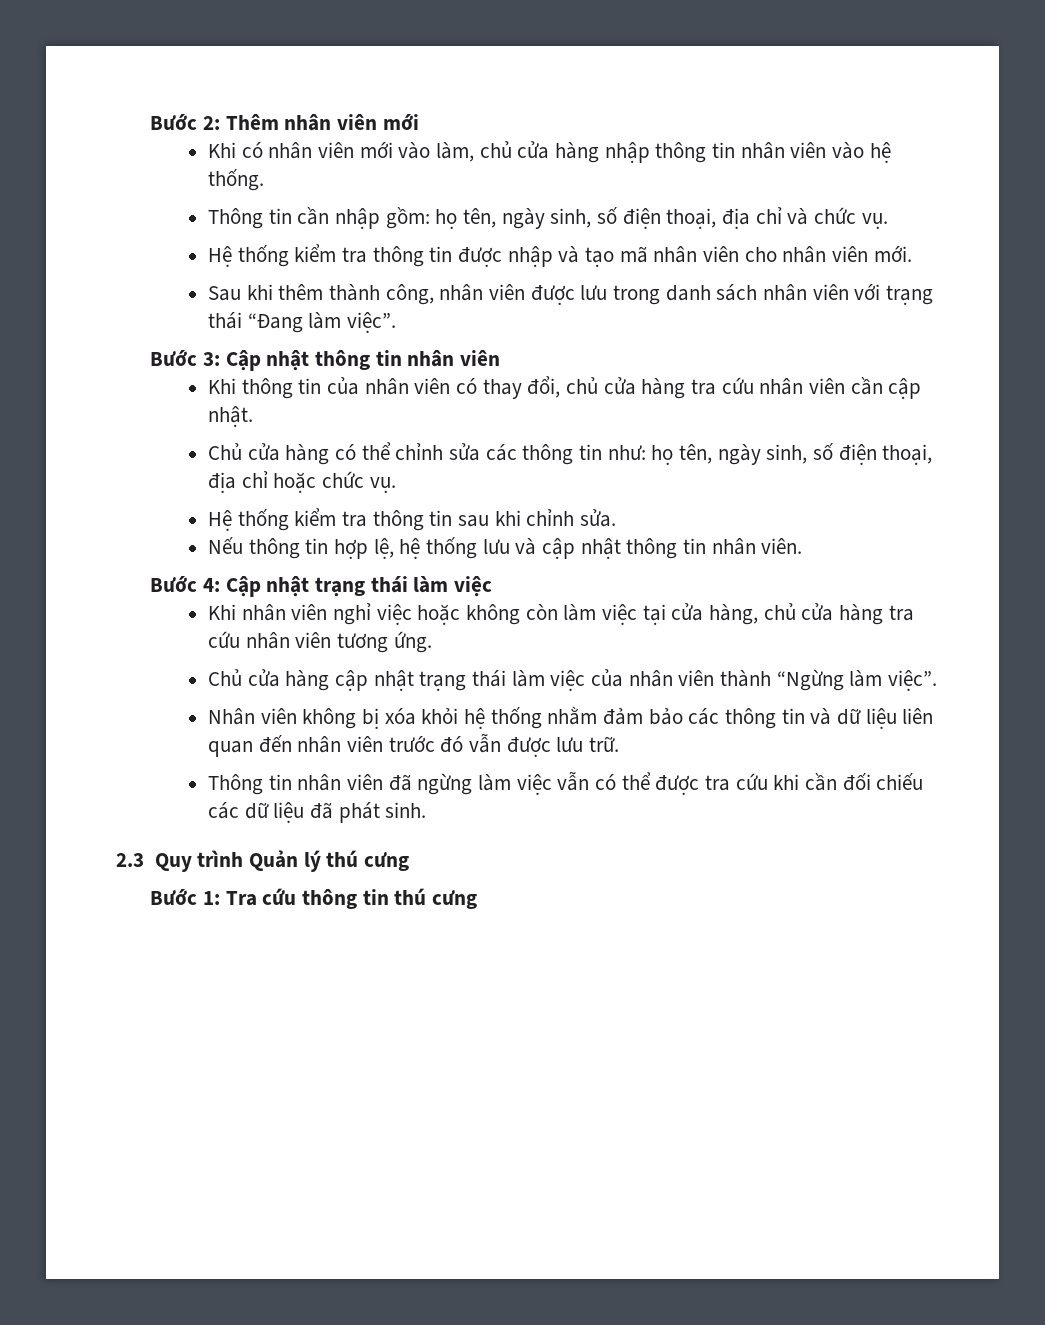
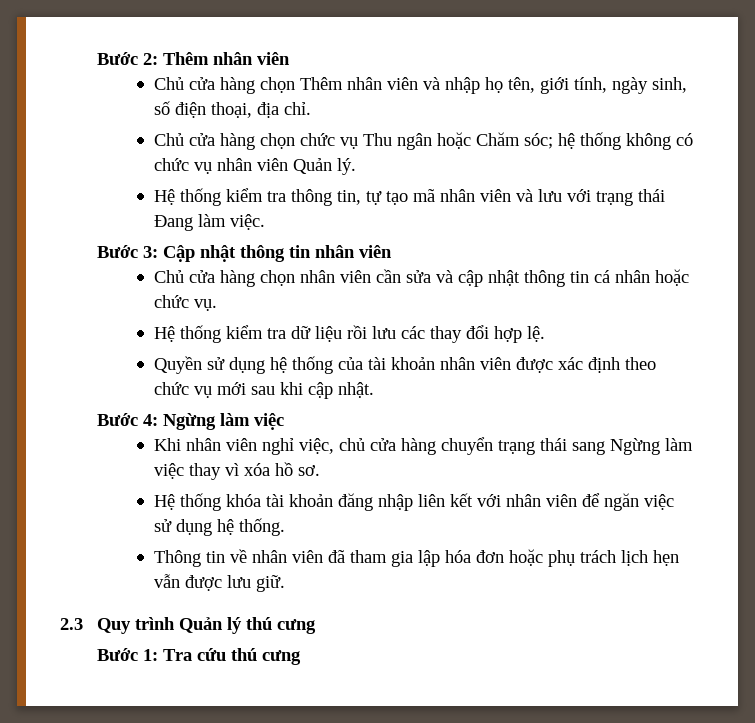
[382,114,419,130] [207,141,891,163] [207,169,264,191] [207,207,888,229] [207,244,912,267] [207,284,933,305] [207,312,396,333] mới // Khi có nhân viên mới vào làm, chủ cửa hàng nhập thông tin nhân viên vào hệ thống. // Thông tin cần nhập gồm: họ tên, ngày sinh, số điện thoại, địa chỉ và chức vụ. // Hệ thống kiểm tra thông tin được nhập và tạo mã nhân viên cho nhân viên mới. // Sau khi thêm thành công, nhân viên được lưu trong danh sách nhân viên với trạng thái “Đang làm việc”. -> [153,77,687,94] [153,101,311,118] [153,132,693,150] [153,158,356,175] [153,188,665,206] [153,214,265,231] // Chủ cửa hàng chọn Thêm nhân viên và nhập họ tên, giới tính, ngày sinh, số điện thoại, địa chỉ. // Chủ cửa hàng chọn chức vụ Thu ngân hoặc Chăm sóc; hệ thống không có chức vụ nhân viên Quản lý. // Hệ thống kiểm tra thông tin, tự tạo mã nhân viên và lưu với trạng thái Đang làm việc.
[207,376,922,399] [207,406,253,427] [207,442,933,465] [207,471,268,493] Khi thông tin của nhân viên có thay đổi, chủ cửa hàng tra cứu nhân viên cần cập nhật. // Chủ cửa hàng có thể chỉnh sửa các thông tin như: họ tên, ngày sinh, số điện thoại, địa chỉ -> [153,269,650,287] Chủ cửa hàng chọn nhân viên cần sửa và cập nhật thông tin cá nhân
[372,509,616,531] [207,537,803,559] [150,576,408,597] thông tin sau khi chỉnh sửa. // Nếu thông tin hợp lệ, hệ thống lưu và cập nhật thông tin nhân viên. // Bước 4: Cập nhật trạng thái -> [290,325,545,343] [153,356,656,374] [153,382,374,399] [96,413,216,430] dữ liệu rồi lưu các thay đổi hợp lệ. // Quyền sử dụng hệ thống của tài khoản nhân viên được xác định theo chức vụ mới sau khi cập nhật. // Bước 4: Ngừng
[376,603,914,625] [207,631,432,653] [207,669,937,691] [207,706,934,729] [207,734,619,757] [207,772,924,795] [207,802,427,823] việc hoặc không còn làm việc tại cửa hàng, chủ cửa hàng tra cứu nhân viên tương ứng. // Chủ cửa hàng cập nhật trạng thái làm việc của nhân viên thành “Ngừng làm việc”. // Nhân viên không bị xóa khỏi hệ thống nhằm đảm bảo các thông tin và dữ liệu liên quan đến nhân viên trước đó vẫn được lưu trữ. // Thông tin nhân viên đã ngừng làm việc vẫn có thể được tra cứu khi cần đối chiếu các dữ liệu đã phát sinh. -> [298,437,693,455] [153,462,320,480] [153,493,674,511] [153,518,285,536] [153,549,679,567] [153,574,285,592] việc, chủ cửa hàng chuyển trạng thái sang Ngừng làm việc thay vì xóa hồ sơ. // Hệ thống khóa tài khoản đăng nhập liên kết với nhân viên để ngăn việc sử dụng hệ thống. // Thông tin về nhân viên đã tham gia lập hóa đơn hoặc phụ trách lịch hẹn vẫn được lưu giữ.
[302,889,389,909] thông tin -> (226, 654) none

